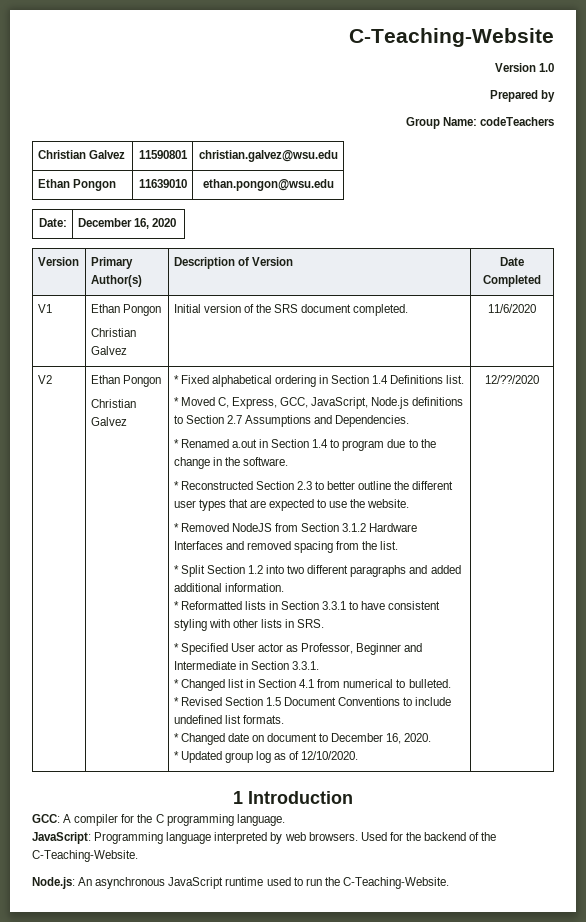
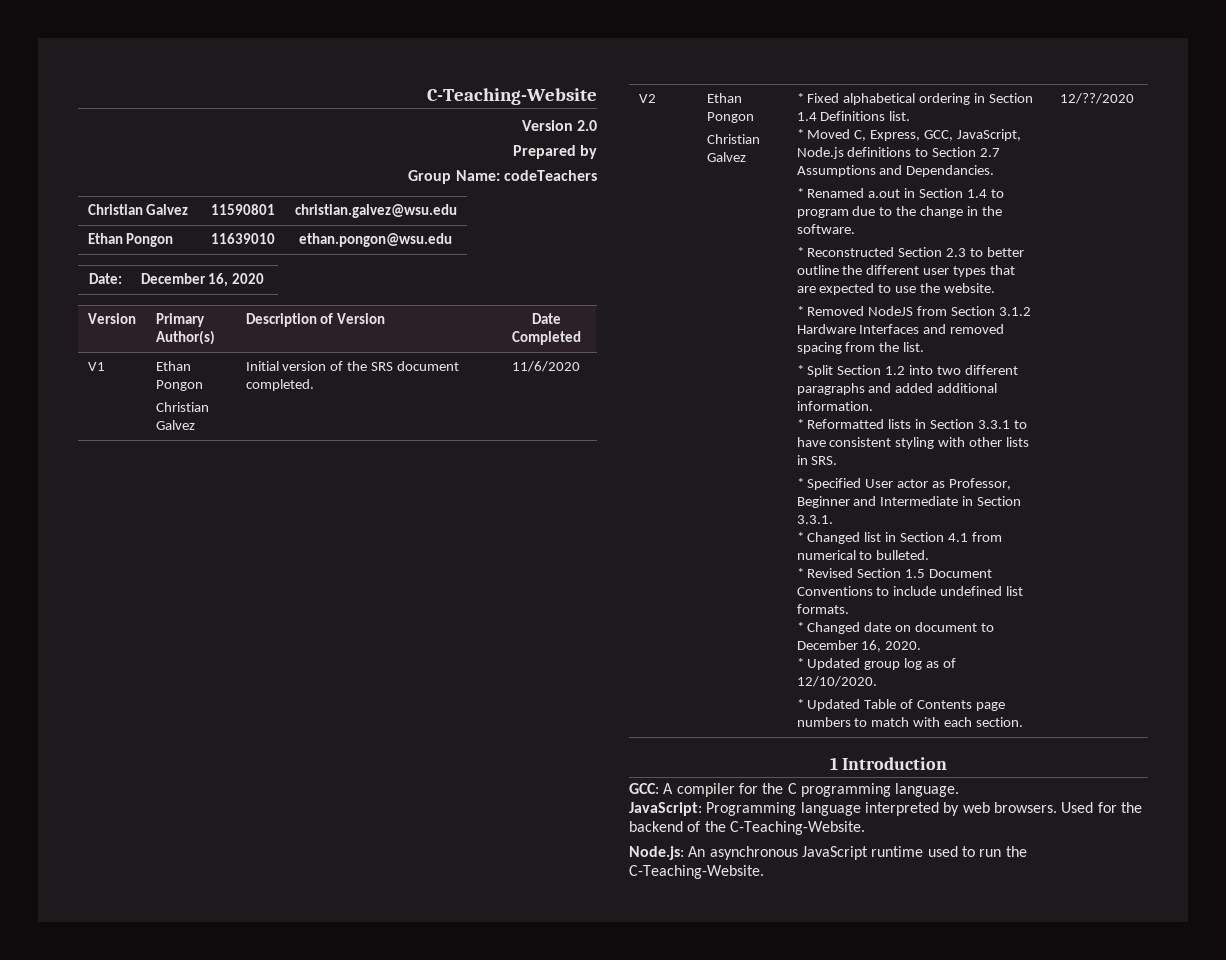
[539,63,554,72] 1.0 -> [577,120,597,131] 2.0
[335,415,410,427] Dependencies. -> [906,165,995,177] Dependancies.
(359, 755) none -> [796,699,1006,711] [796,717,1024,727] // * Updated Table of Contents page numbers to match with each section.

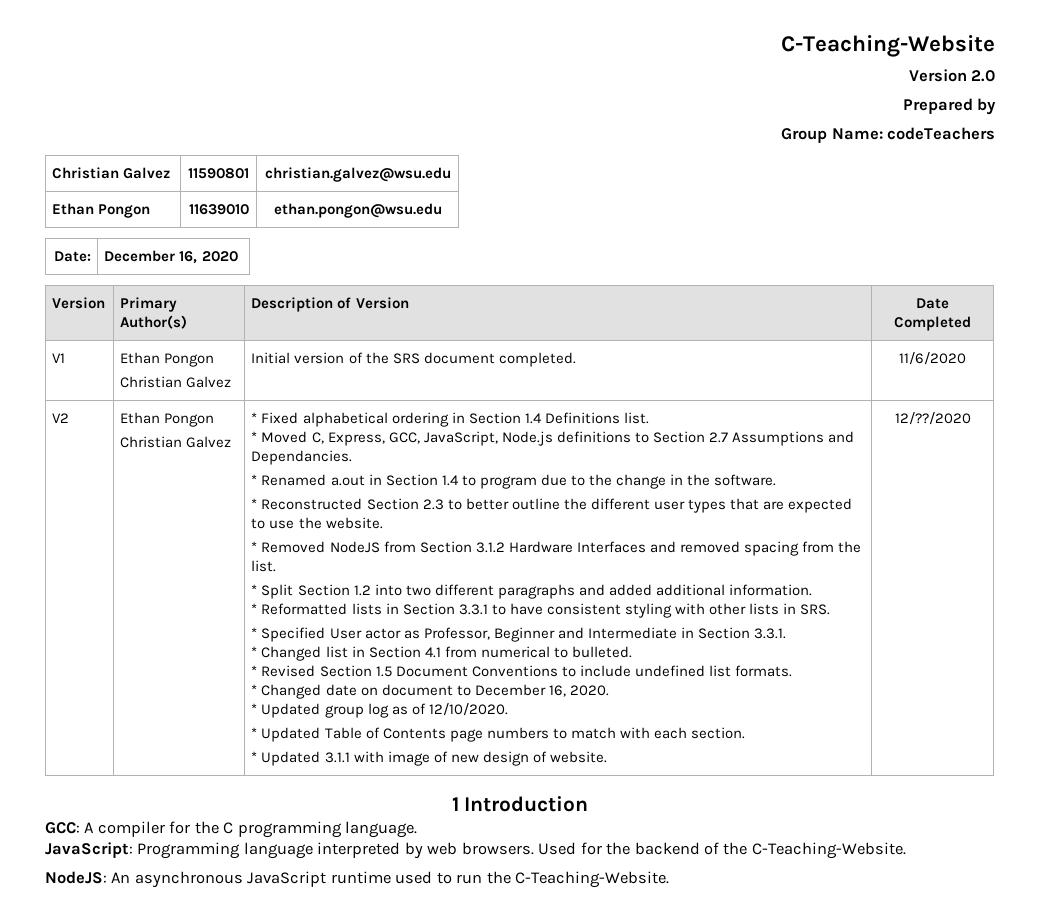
(1024, 722) none -> [251,751,607,766] // * Updated 3.1.1 with image of new design of website.
[629,846,684,860] Node.js: -> [45,871,107,884] NodeJS:

